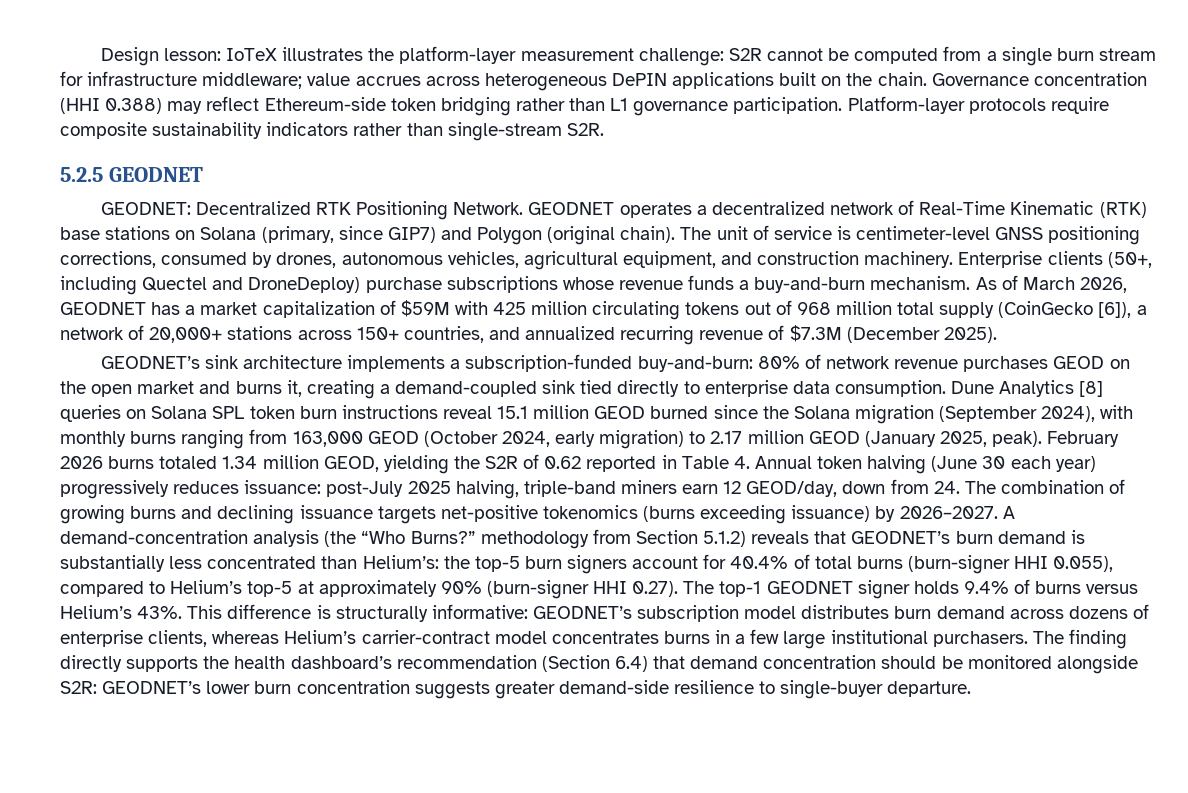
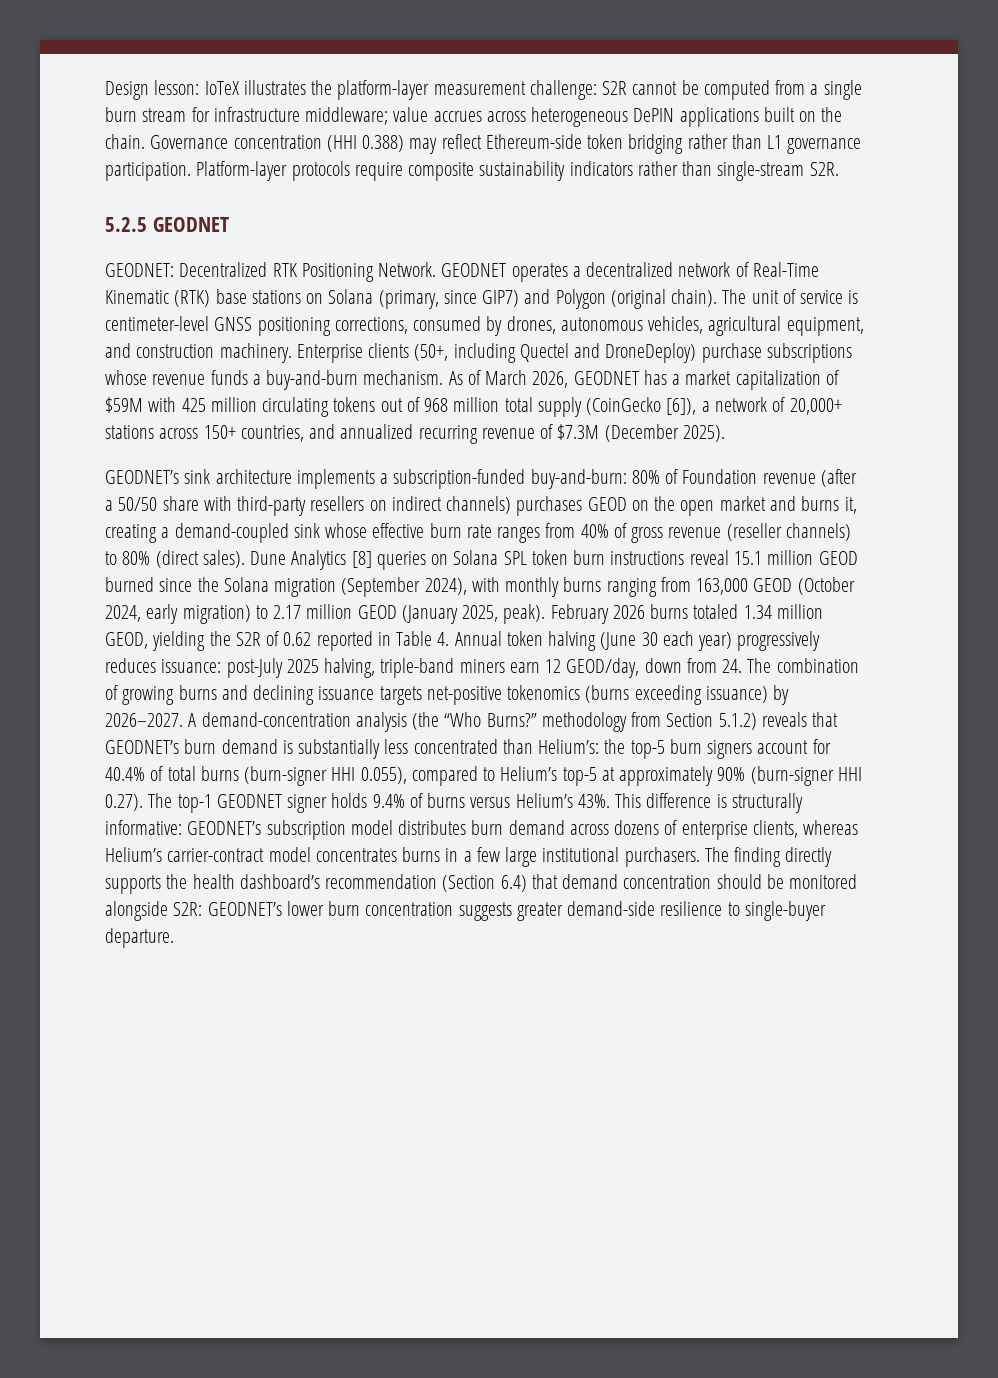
[826,356,959,369] network revenue -> [682,469,857,487] [105,496,512,516] Foundation revenue (after a 50/50 share with third-party resellers on indirect channels)
[580,380,946,397] tied directly to enterprise data consumption. -> [325,523,851,543] [105,550,245,568] whose effective burn rate ranges from 40% of gross revenue (reseller channels) to 80% (direct sales).

